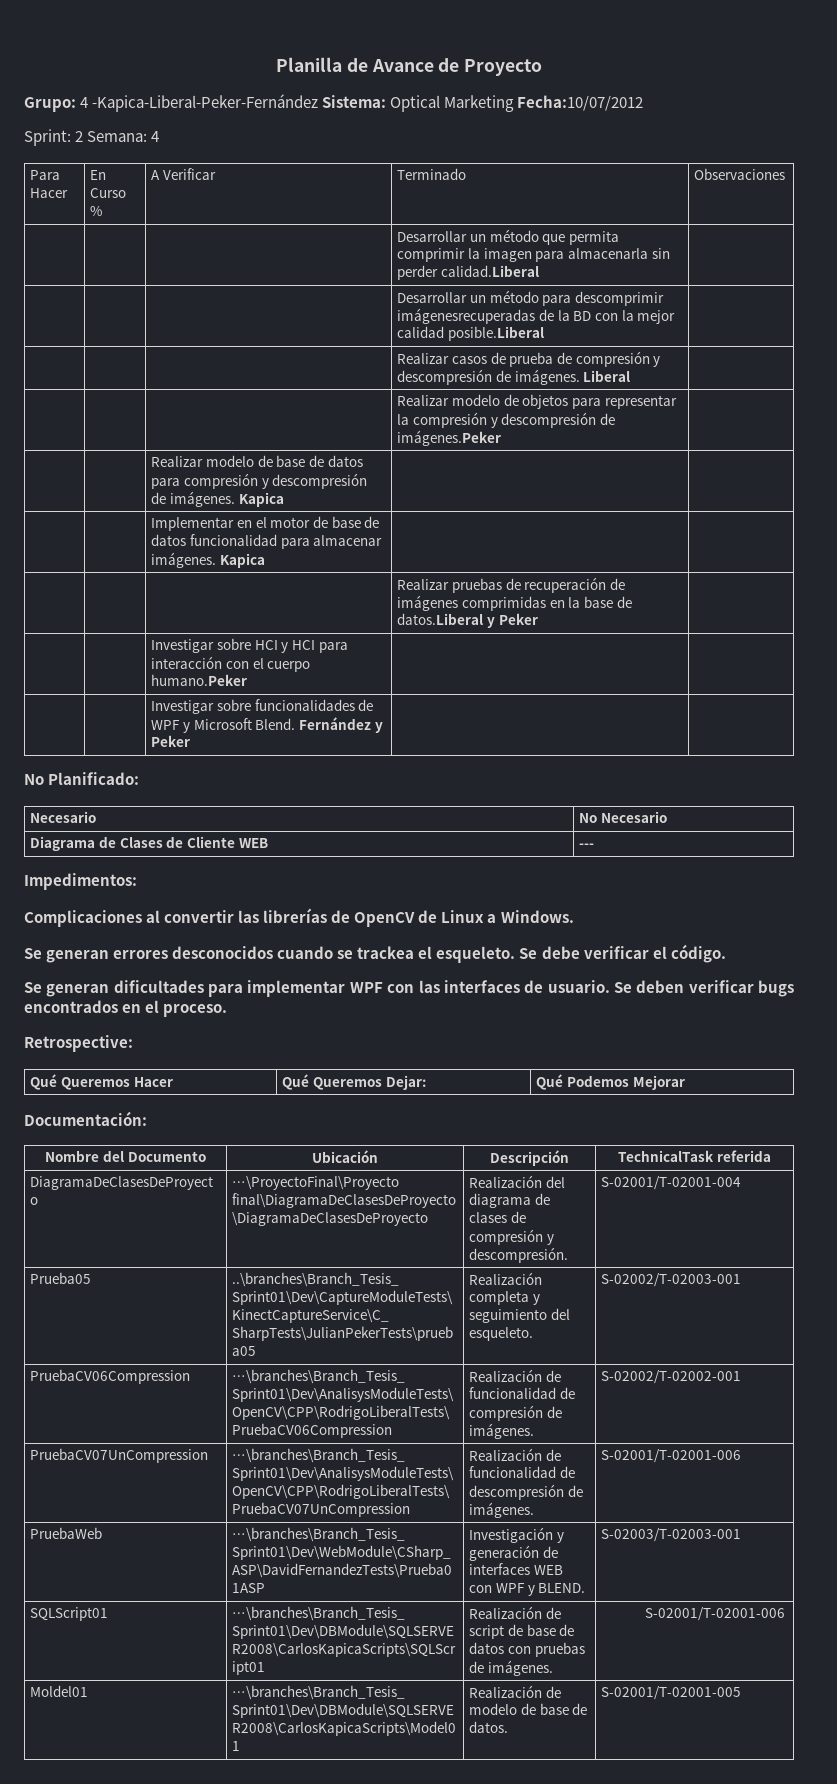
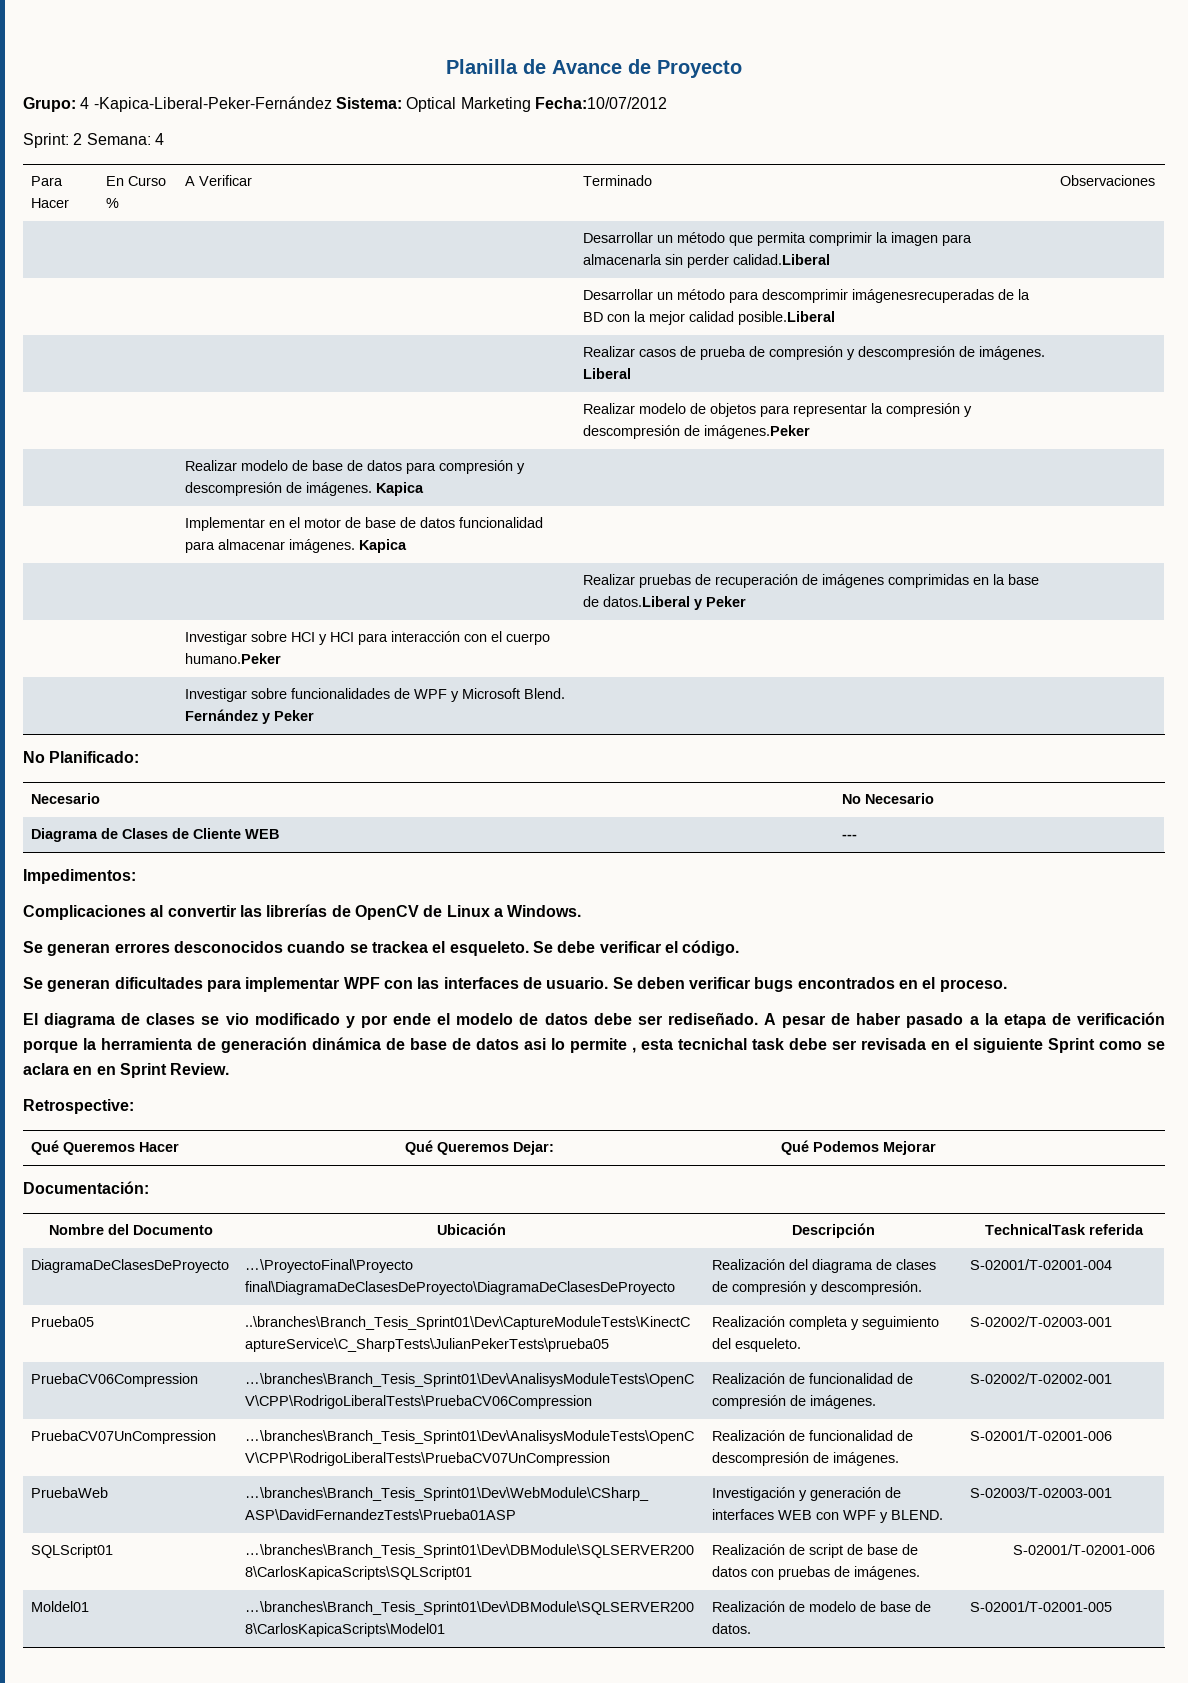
(228, 1010) none -> [23,1012,1166,1028] [23,1037,1165,1053] [23,1063,230,1078] // El diagrama de clases se vio modificado y por ende el modelo de datos debe ser rediseñado. A pesar de haber pasado a la etapa de verificación porque la herramienta de generación dinámica de base de datos asi lo permite , esta tecnichal task debe ser revisada en el siguiente Sprint como se aclara en en Sprint Review.

